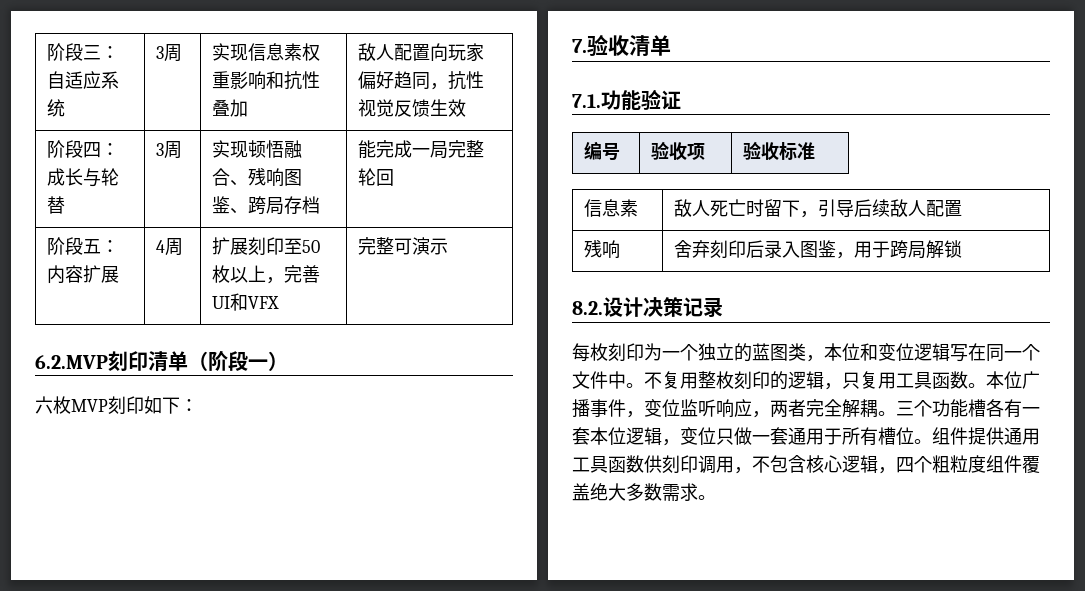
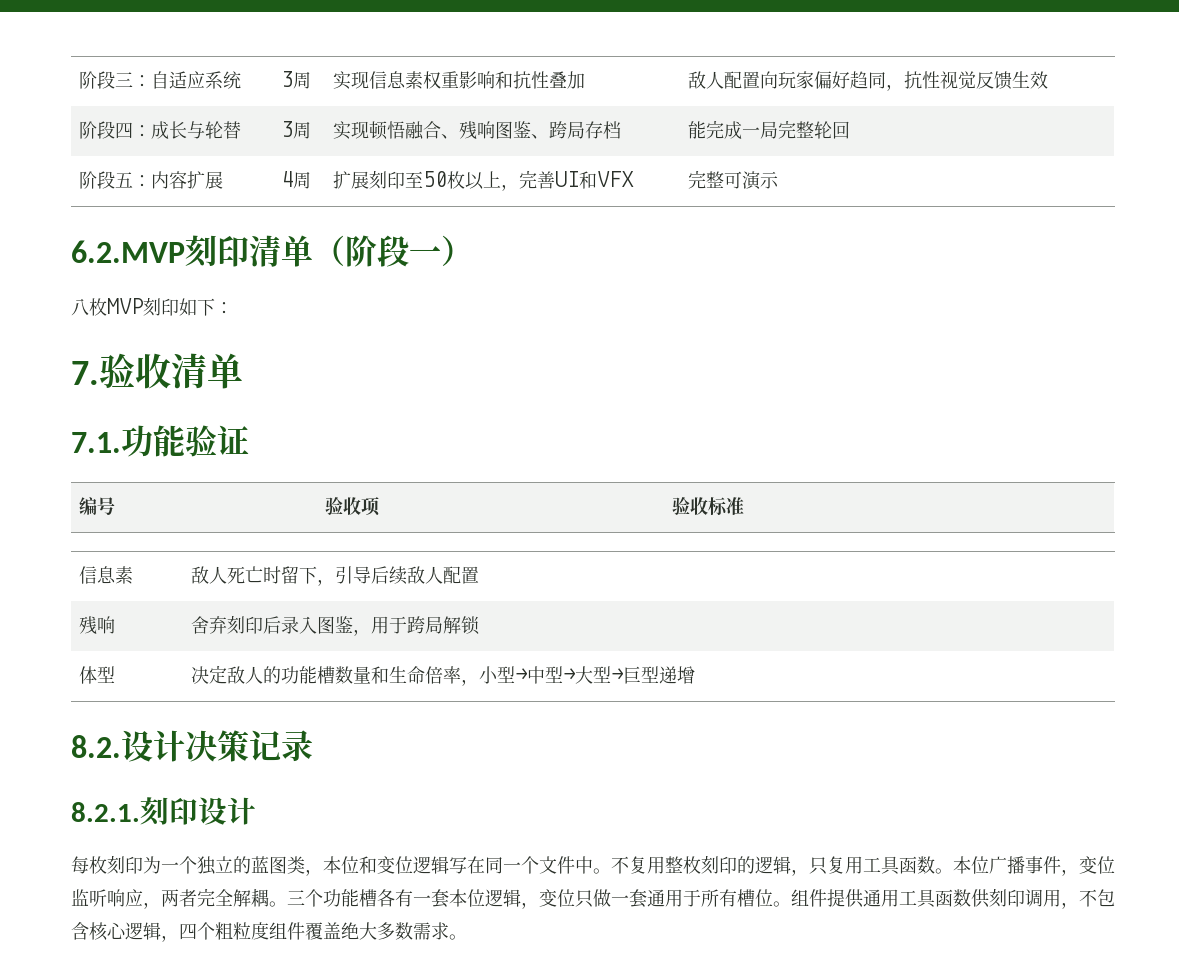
[35,396,53,414] 六 -> [71,298,89,316] 八
(963, 249) none -> [78,666,115,684] [190,665,695,686] // 体型 | 决定敌人的功能槽数量和生命倍率，小型→中型→大型→巨型递增
(723, 307) none -> [71,797,256,826] // 8.2.1.刻印设计

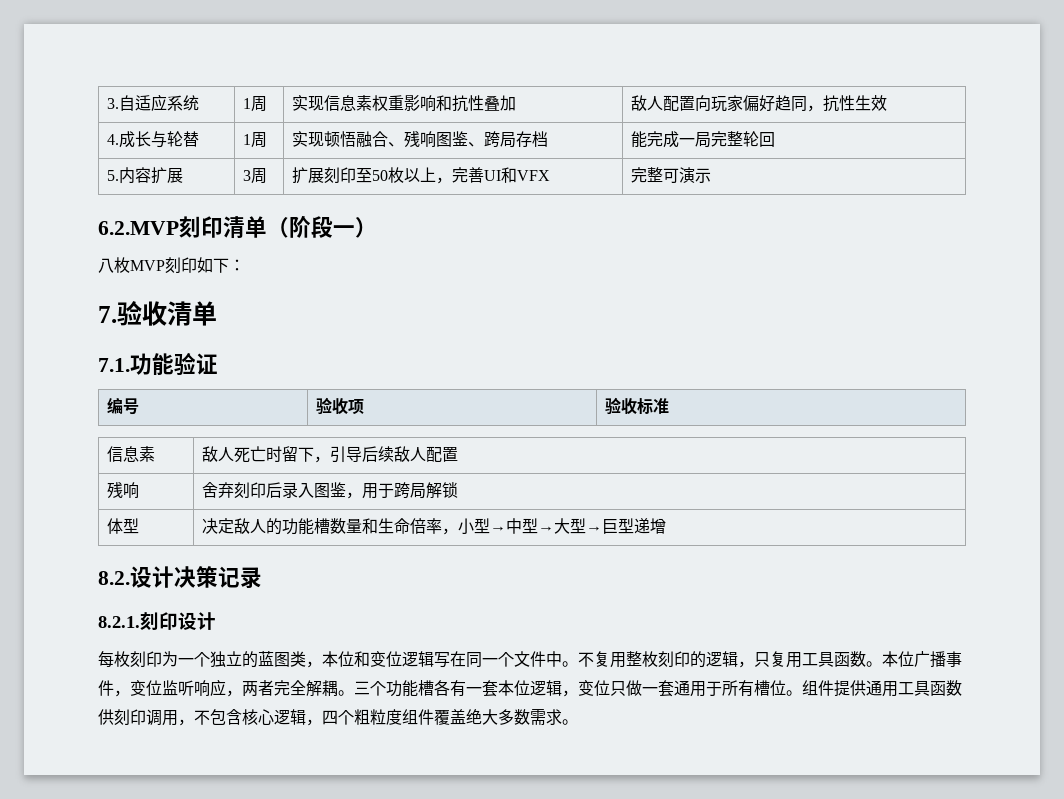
[78,71,151,89] 阶段三： -> [107,98,120,109] 3.
[280,71,293,87] 3 -> [243,98,252,109] 1
[939,71,1012,90] 视觉反馈 -> (856, 103) none
[78,121,151,139] 阶段四： -> [107,134,120,145] 4.
[280,121,293,137] 3 -> [243,134,252,145] 1
[78,171,151,189] 阶段五： -> [107,170,120,181] 5.
[280,171,293,187] 4 -> [243,170,252,181] 3

